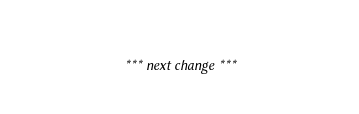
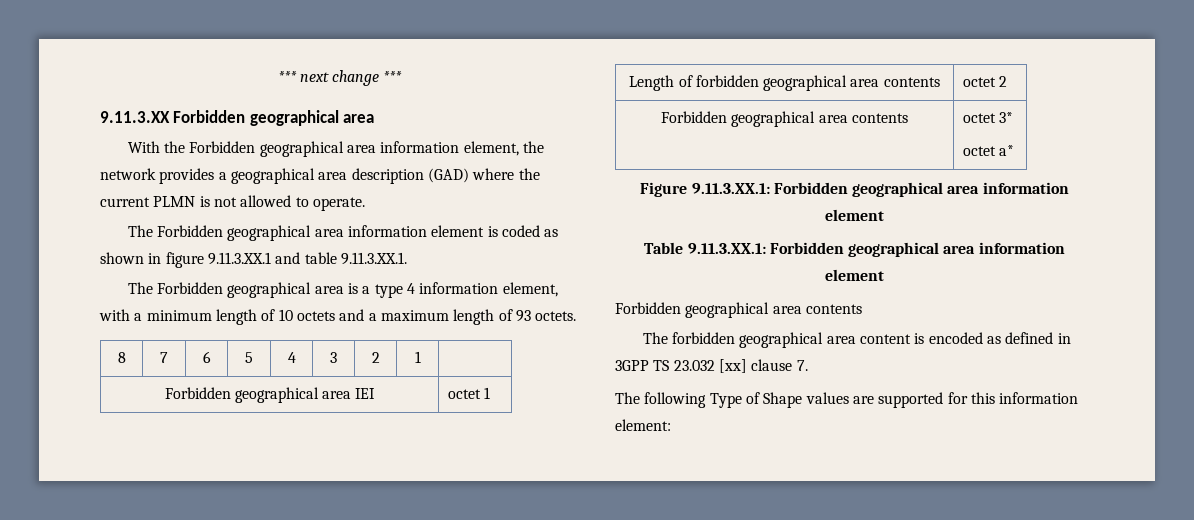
(238, 64) none -> [100,110,375,126] [127,141,544,157] [100,168,540,184] [100,195,365,211] [127,225,559,241] [100,252,407,268] [127,282,558,298] [99,309,577,325] [117,352,126,363] [160,352,168,363] [202,351,211,363] [245,352,253,363] [287,352,296,363] [330,352,337,363] [371,352,380,363] [414,351,421,363] [164,387,376,403] [448,387,491,399] [629,75,940,91] [963,76,1008,87] [661,111,908,127] [963,112,1014,123] [963,145,1015,156] [640,182,1069,197] [825,209,884,221] [644,242,1065,257] [825,269,884,281] [615,302,862,318] [642,332,1071,348] [615,359,808,373] [615,392,1079,408] [615,419,671,431] // 9.11.3.XX Forbidden geographical area // With the Forbidden geographical area information element, the network provides a geographical area description (GAD) where the current PLMN is not allowed to operate. // The Forbidden geographical area information element is coded as shown in figure 9.11.3.XX.1 and table 9.11.3.XX.1. // The Forbidden geographical area is a type 4 information element, with a minimum length of 10 octets and a maximum length of 93 octets. // 8 | 7 | 6 | 5 | 4 | 3 | 2 | 1 | // Forbidden geographical area IEI | octet 1 // Length of forbidden geographical area contents | octet 2 // Forbidden geographical area contents | octet 3* // octet a* // Figure 9.11.3.XX.1: Forbidden geographical area information element // Table 9.11.3.XX.1: Forbidden geographical area information element // Forbidden geographical area contents // The forbidden geographical area content is encoded as defined in 3GPP TS 23.032 [xx] clause 7. // The following Type of Shape values are supported for this information element:

